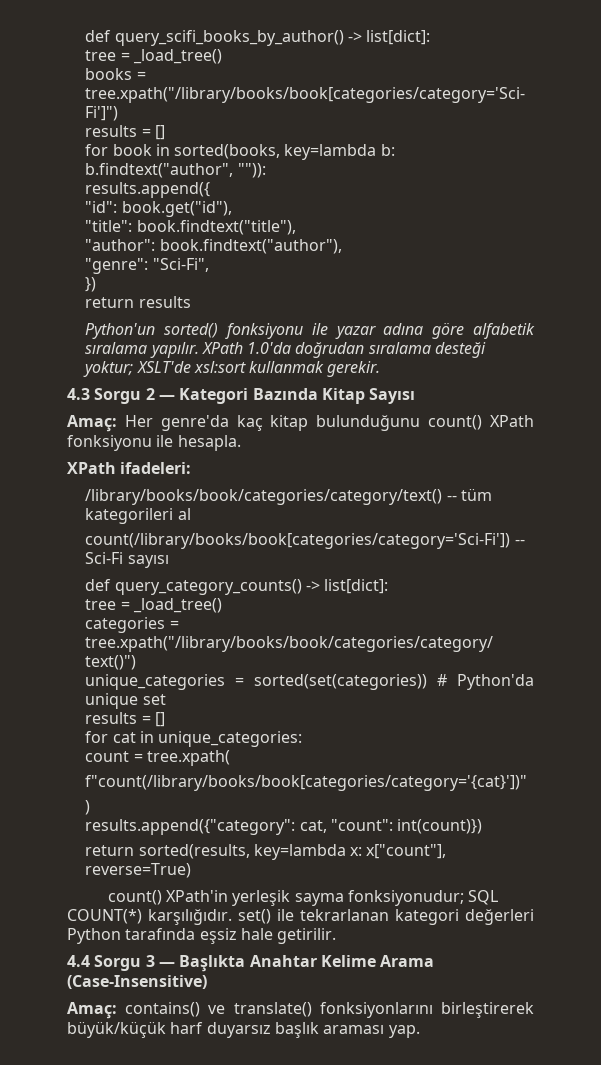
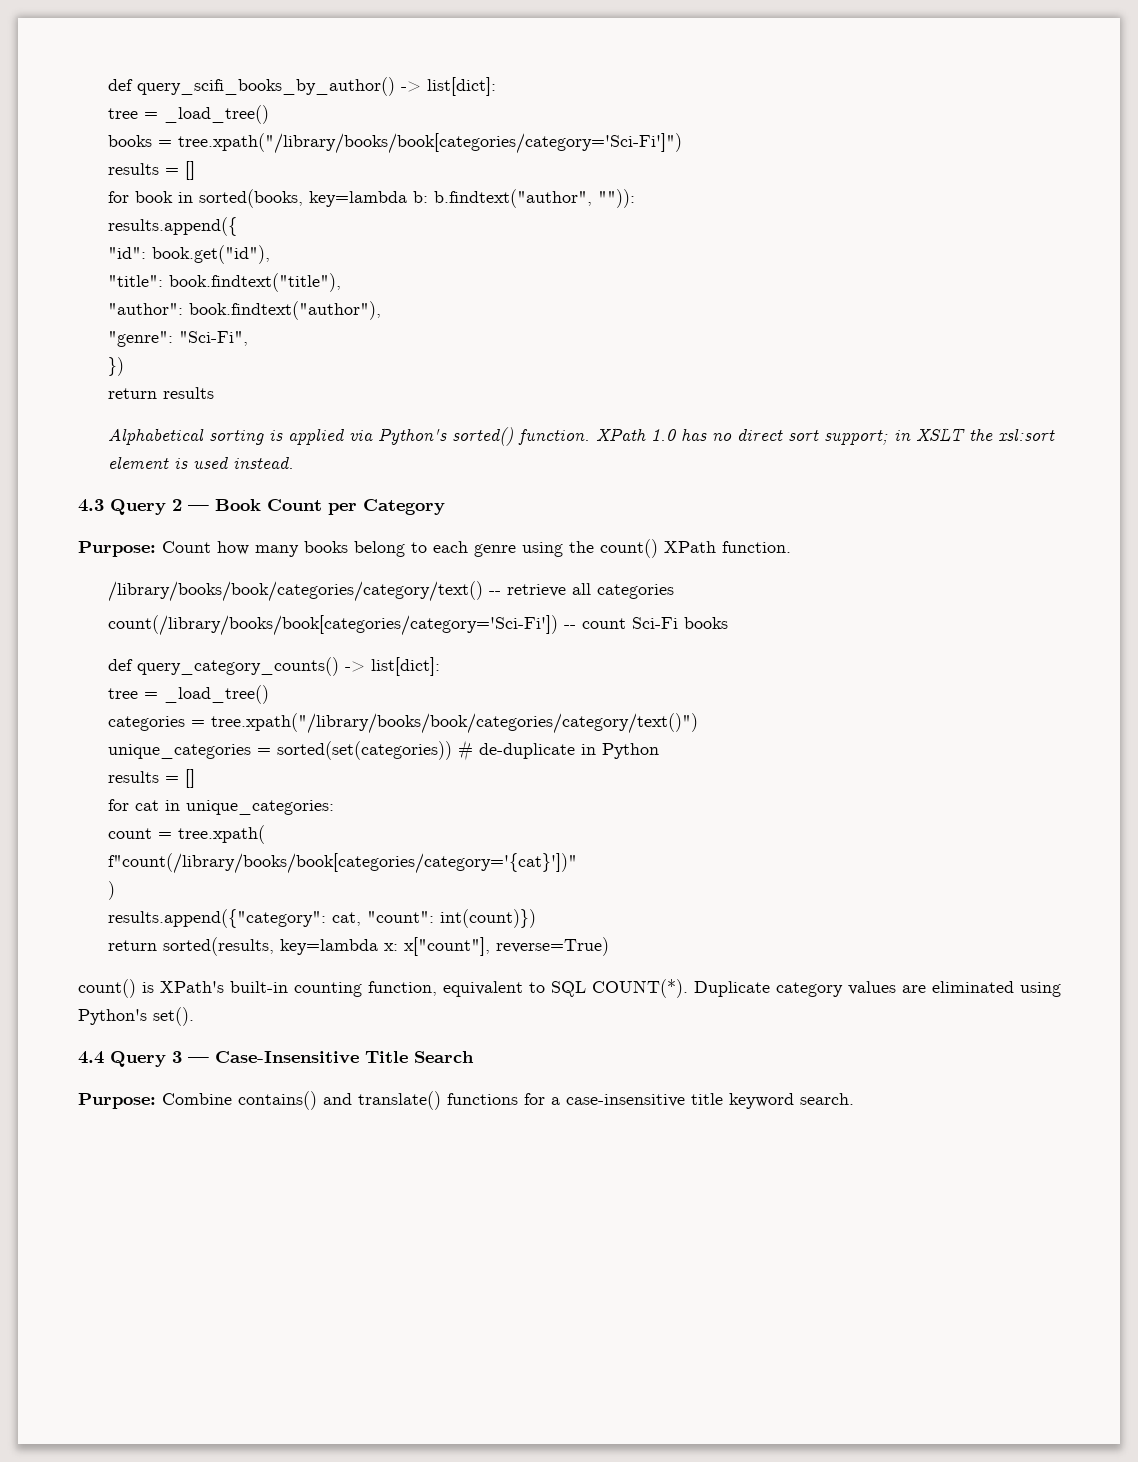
[85,322,535,339] [85,342,487,358] [83,361,381,377] Python'un sorted() fonksiyonu ile yazar adına göre alfabetik sıralama yapılır. XPath 1.0'da doğrudan sıralama desteği yoktur; XSLT'de xsl:sort kullanmak gerekir. -> [108,427,1056,446] [108,456,295,469] Alphabetical sorting is applied via Python's sorted() function. XPath 1.0 has no direct sort support; in XSLT the xsl:sort element is used instead.
[94,388,142,404] Sorgu -> [110,499,166,515] Query
[179,388,416,404] [67,415,534,432] [67,435,241,451] [67,462,192,474] Kategori Bazında Kitap Sayısı // Amaç: Her genre'da kaç kitap bulunduğunu count() XPath fonksiyonu ile hesapla. // XPath ifadeleri: -> [215,499,445,515] [78,539,791,558] Book Count per Category // Purpose: Count how many books belong to each genre using the count() XPath function.
[460,488,492,501] [85,508,191,524] tüm kategorileri al -> [507,583,675,599] retrieve all categories
[85,552,169,568] Sci-Fi sayısı -> [582,617,729,629] count Sci-Fi books
[457,674,534,690] [85,693,166,709] Python'da unique set -> [479,743,660,759] de-duplicate in Python
[166,890,499,906] [67,909,534,925] [67,928,337,944] XPath'in yerleşik sayma fonksiyonudur; SQL COUNT(*) karşılığıdır. set() ile tekrarlanan kategori değerleri Python tarafında eşsiz hale getirilir. -> [142,979,1061,998] [78,1007,194,1026] is XPath's built-in counting function, equivalent to SQL COUNT(*). Duplicate category values are eliminated using Python's set().
[94,955,142,971] Sorgu -> [110,1051,166,1067] Query
[179,955,435,972] [67,975,207,989] [67,1002,534,1019] [67,1021,420,1038] Başlıkta Anahtar Kelime Arama (Case-Insensitive) // Amaç: contains() ve translate() fonksiyonlarını birleştirerek büyük/küçük harf duyarsız başlık araması yap. -> [215,1051,474,1064] [78,1091,854,1110] Case-Insensitive Title Search // Purpose: Combine contains() and translate() functions for a case-insensitive title keyword search.

